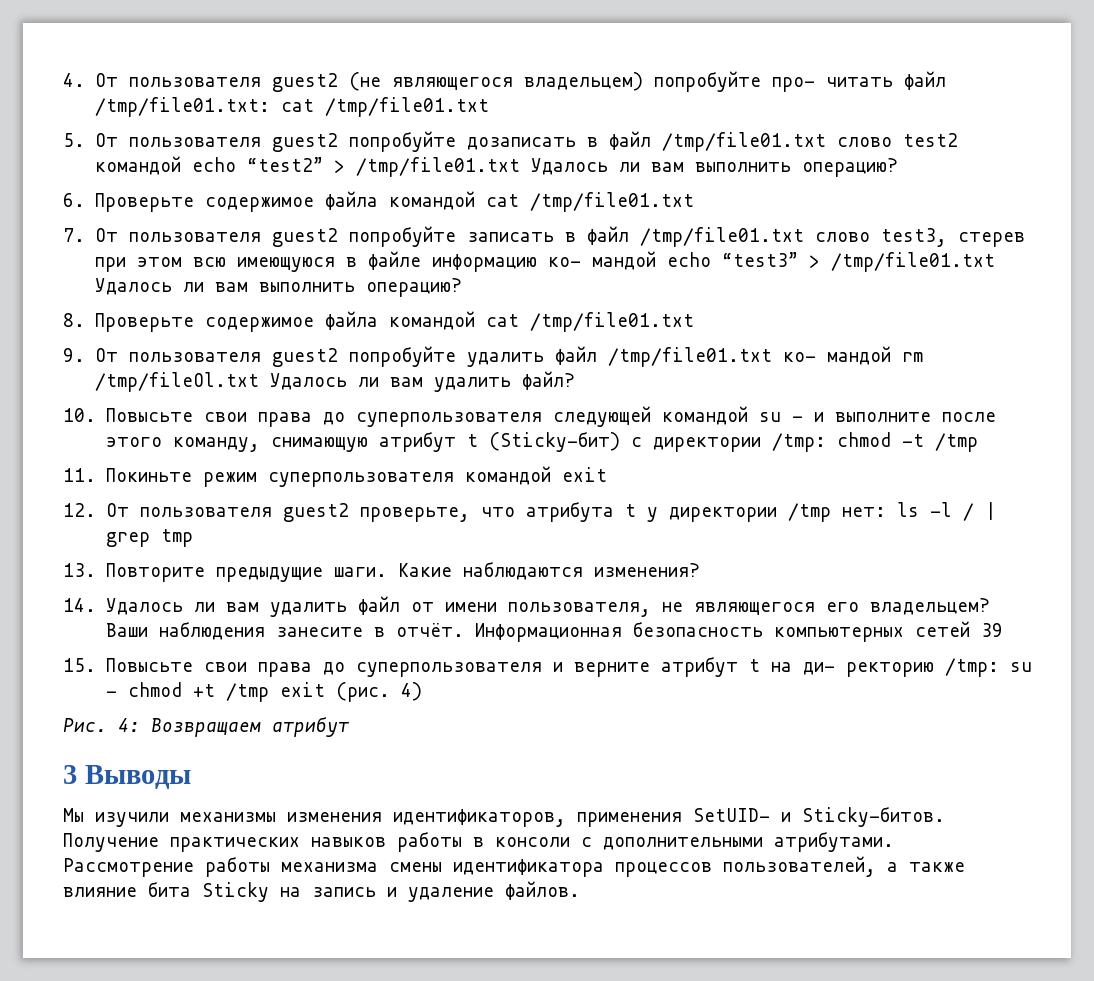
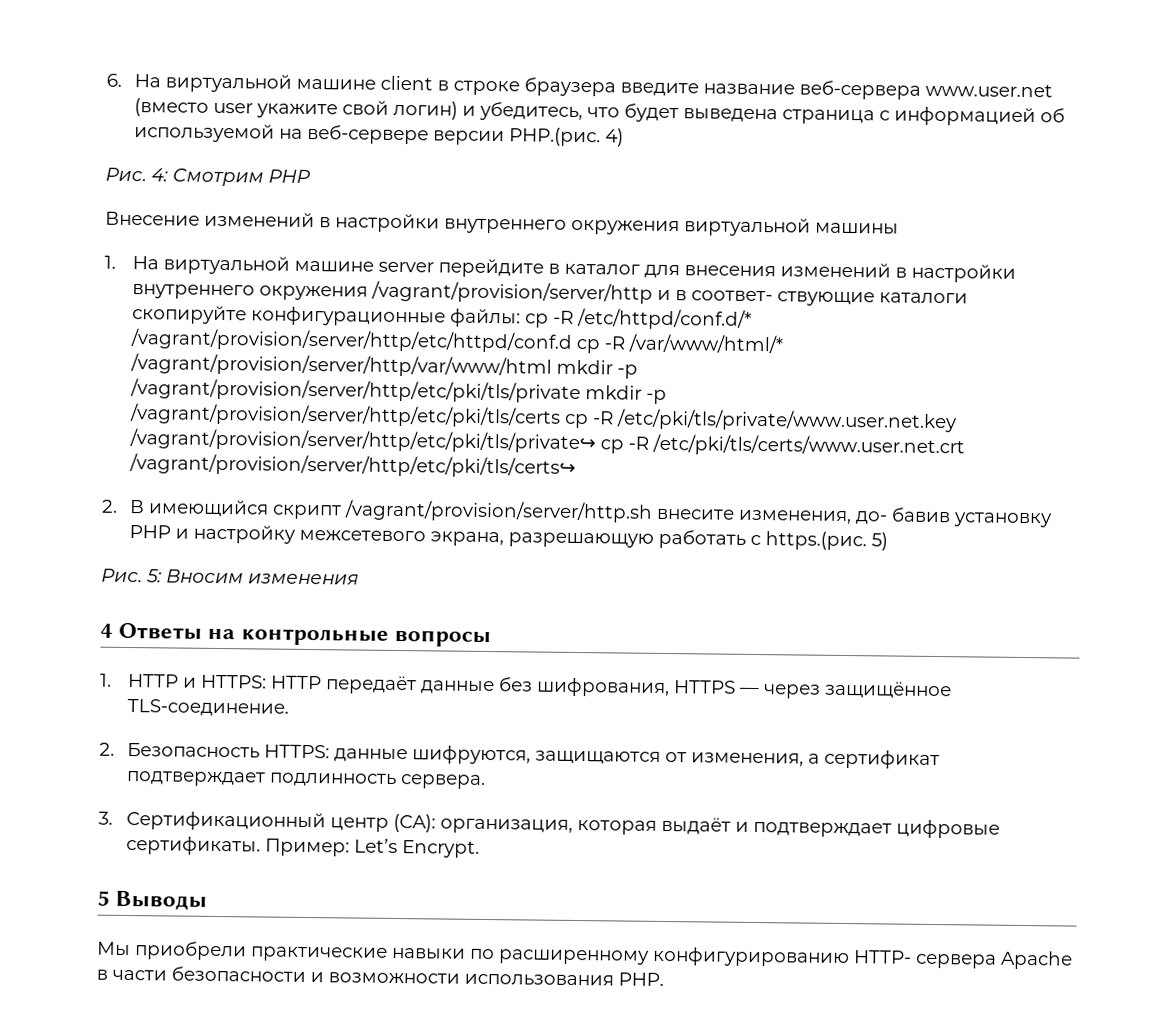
[63,71,946,92] [94,97,489,117] [63,131,958,152] [94,156,898,177] [63,191,694,212] [63,226,1025,247] [94,251,995,272] [94,278,462,297] [63,311,694,332] [63,346,923,367] [94,371,575,392] [63,406,996,427] [105,432,978,452] [63,466,607,487] [63,502,996,522] [105,529,193,547] [63,562,700,582] [63,596,990,617] [105,621,1003,642] [63,657,1032,677] [105,682,422,702] [63,717,349,737] [63,765,191,789] [63,807,945,827] [63,832,894,852] [63,856,965,877] [63,881,580,902] 4. От пользователя guest2 (не являющегося владельцем) попробуйте про- читать файл /tmp/file01.txt: cat /tmp/file01.txt // 5. От пользователя guest2 попробуйте дозаписать в файл /tmp/file01.txt слово test2 командой echo “test2” > /tmp/file01.txt Удалось ли вам выполнить операцию? // 6. Проверьте содержимое файла командой cat /tmp/file01.txt // 7. От пользователя guest2 попробуйте записать в файл /tmp/file01.txt слово test3, стерев при этом всю имеющуюся в файле информацию ко- мандой echo “test3” > /tmp/file01.txt Удалось ли вам выполнить операцию? // 8. Проверьте содержимое файла командой cat /tmp/file01.txt // 9. От пользователя guest2 попробуйте удалить файл /tmp/file01.txt ко- мандой rm /tmp/fileOl.txt Удалось ли вам удалить файл? // 10. Повысьте свои права до суперпользователя следующей командой su - и выполните после этого команду, снимающую атрибут t (Sticky-бит) с директории /tmp: chmod -t /tmp // 11. Покиньте режим суперпользователя командой exit // 12. От пользователя guest2 проверьте, что атрибута t у директории /tmp нет: ls -l / | grep tmp // 13. Повторите предыдущие шаги. Какие наблюдаются изменения? // 14. Удалось ли вам удалить файл от имени пользователя, не являющегося его владельцем? Ваши наблюдения занесите в отчёт. Информационная безопасность компьютерных сетей 39 // 15. Повысьте свои права до суперпользователя и верните атрибут t на ди- ректорию /tmp: su - chmod +t /tmp exit (рис. 4) // Рис. 4: Возвращаем атрибут // 3 Выводы // Мы изучили механизмы изменения идентификаторов, применения SetUID- и Sticky-битов. Получение практических навыков работы в консоли с дополнительными атрибутами. Рассмотрение работы механизма смены идентификатора процессов пользователей, а также влияние бита Sticky на запись и удаление файлов. -> [106,73,1053,100] [133,98,1065,127] [133,123,624,147] [105,167,310,187] [105,211,899,237] [104,255,1016,283] [131,280,968,307] [131,305,752,330] [129,327,784,354] [129,352,638,379] [129,377,667,404] [128,402,957,433] [128,427,965,458] [128,452,576,478] [101,499,1053,528] [128,524,888,551] [101,568,359,585] [100,622,491,648] [100,673,952,700] [126,698,289,717] [99,742,940,770] [125,770,486,789] [98,810,1000,839] [125,835,480,858] [97,890,208,910] [97,941,1073,970] [96,966,664,987] 6. На виртуальной машине client в строке браузера введите название веб-сервера www.user.net (вместо user укажите свой логин) и убедитесь, что будет выведена страница с информацией об используемой на веб-сервере версии PHP.(рис. 4) // Рис. 4: Смотрим PHP // Внесение изменений в настройки внутреннего окружения виртуальной машины // 1. На виртуальной машине server перейдите в каталог для внесения изменений в настройки внутреннего окружения /vagrant/provision/server/http и в соответ- ствующие каталоги скопируйте конфигурационные файлы: cp -R /etc/httpd/conf.d/* /vagrant/provision/server/http/etc/httpd/conf.d cp -R /var/www/html/* /vagrant/provision/server/http/var/www/html mkdir -p /vagrant/provision/server/http/etc/pki/tls/private mkdir -p /vagrant/provision/server/http/etc/pki/tls/certs cp -R /etc/pki/tls/private/www.user.net.key /vagrant/provision/server/http/etc/pki/tls/private↪ cp -R /etc/pki/tls/certs/www.user.net.crt /vagrant/provision/server/http/etc/pki/tls/certs↪ // 2. В имеющийся скрипт /vagrant/provision/server/http.sh внесите изменения, до- бавив установку PHP и настройку межсетевого экрана, разрешающую работать с https.(рис. 5) // Рис. 5: Вносим изменения // 4 Ответы на контрольные вопросы // 1. HTTP и HTTPS: HTTP передаёт данные без шифрования, HTTPS — через защищённое TLS-соединение. // 2. Безопасность HTTPS: данные шифруются, защищаются от изменения, а сертификат подтверждает подлинность сервера. // 3. Сертификационный центр (CA): организация, которая выдаёт и подтверждает цифровые сертификаты. Пример: Let’s Encrypt. // 5 Выводы // Мы приобрели практические навыки по расширенному конфигурированию HTTP- сервера Apache в части безопасности и возможности использования PHP.

